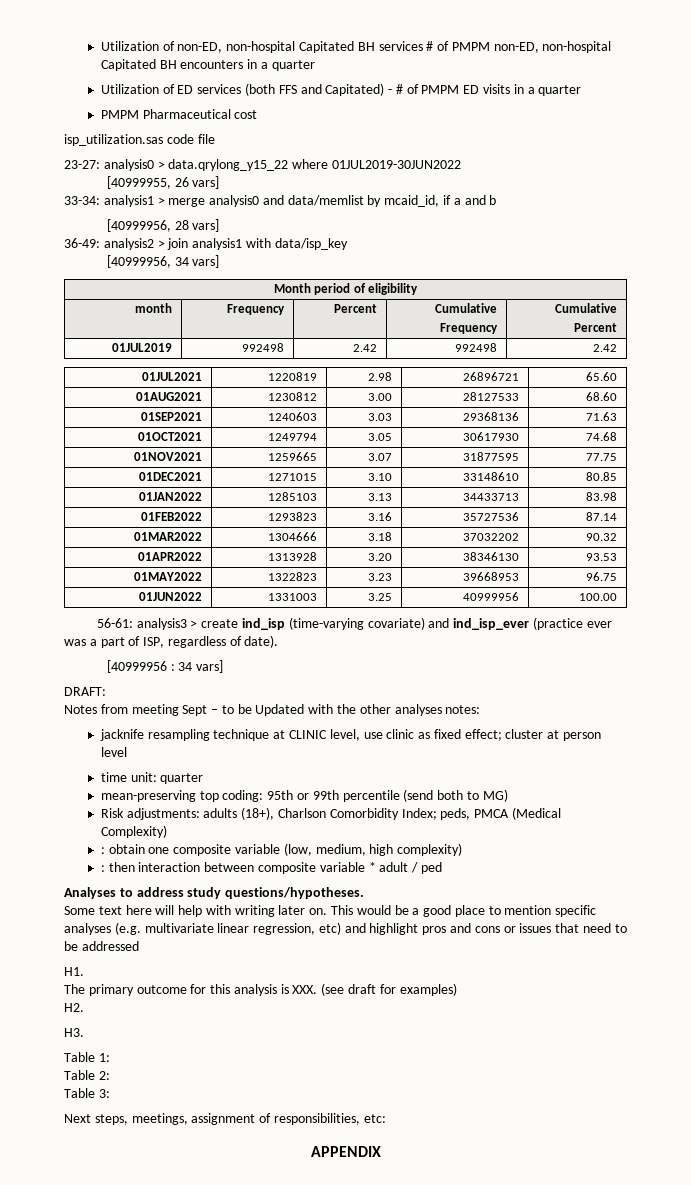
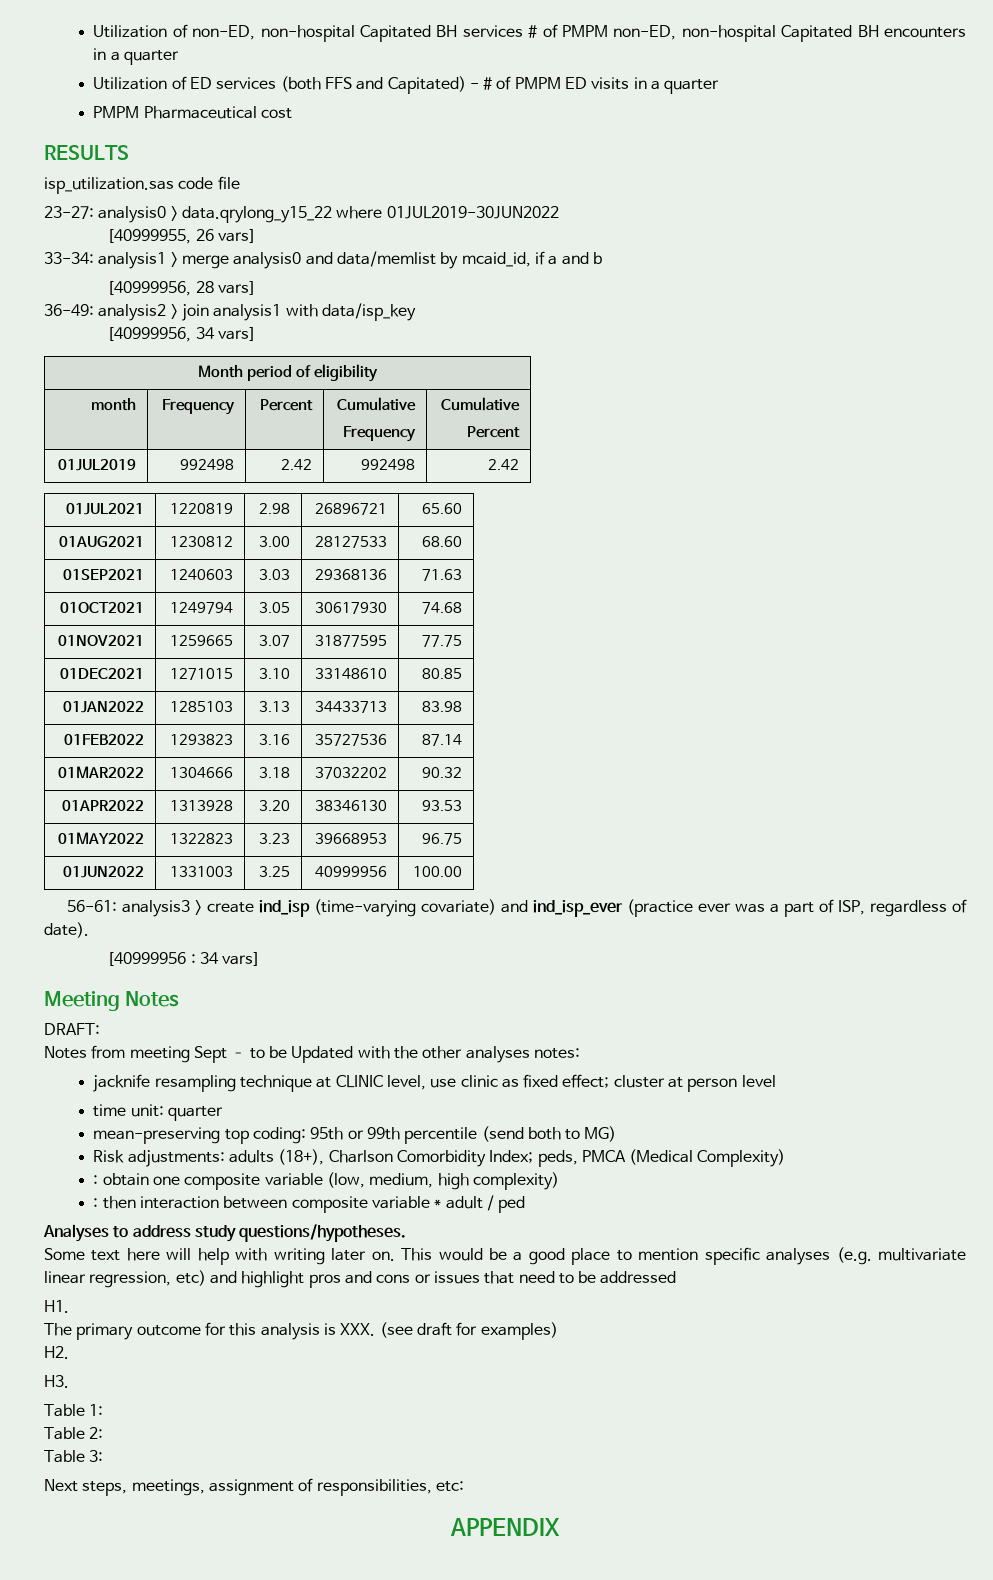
(258, 114) none -> [44,145,129,160] // RESULTS
(224, 666) none -> [44,991,180,1011] // Meeting Notes

